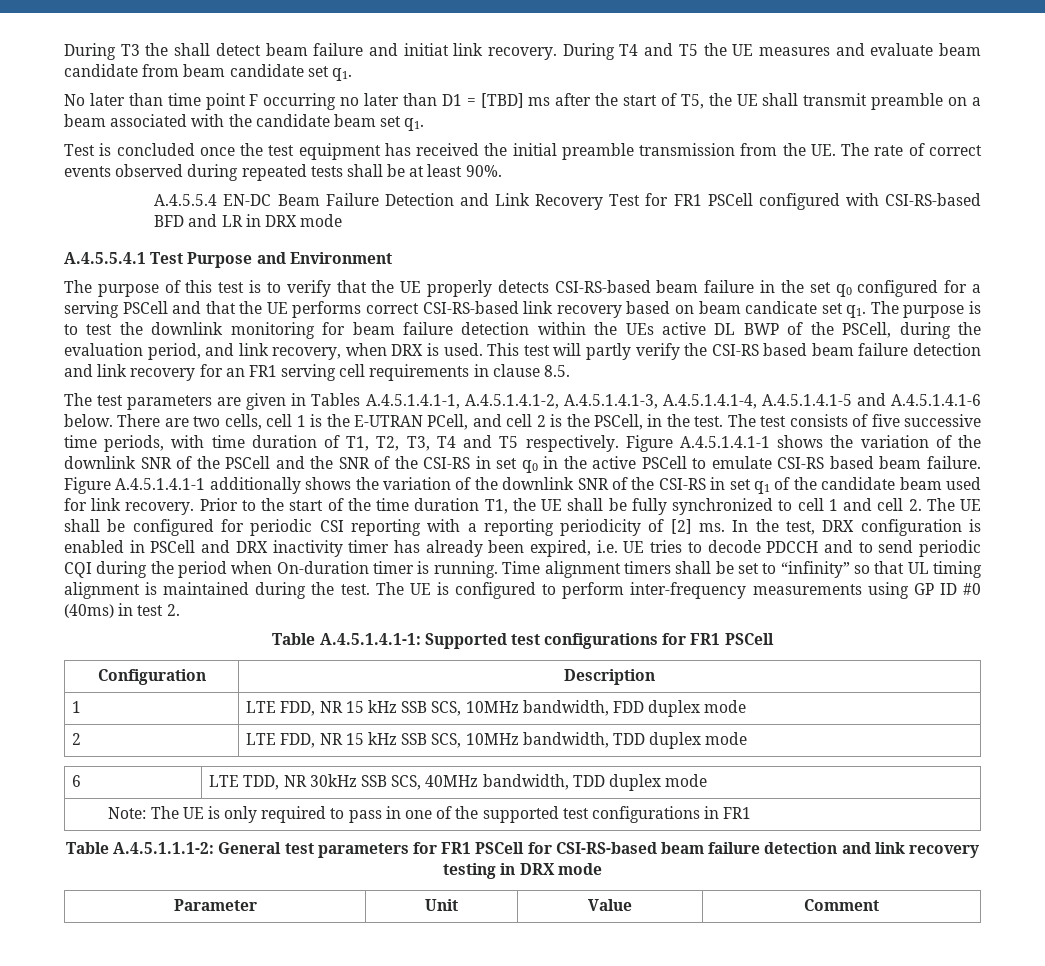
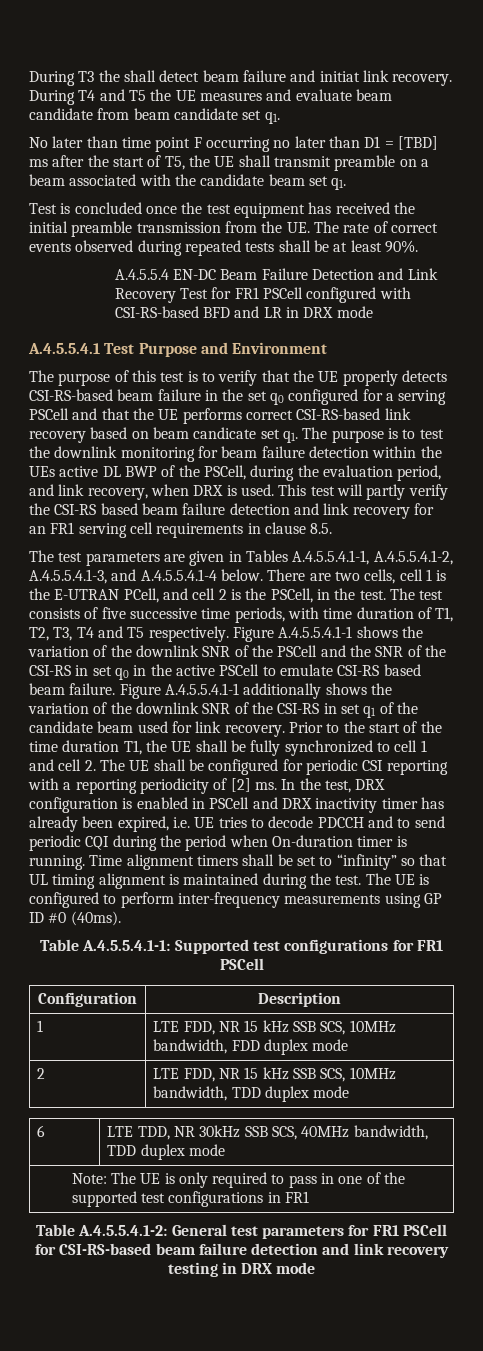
[365,393,982,409] A.4.5.1.4.1-1, A.4.5.1.4.1-2, A.4.5.1.4.1-3, A.4.5.1.4.1-4, A.4.5.1.4.1-5 and A.4.5.1.4.1-6 -> [292,550,453,565] [29,569,217,584] A.4.5.5.4.1-1, A.4.5.5.4.1-2, A.4.5.5.4.1-3, and A.4.5.5.4.1-4
[679,436,770,448] A.4.5.1.4.1-1 -> [278,626,353,638] A.4.5.5.4.1-1
[115,478,206,490] A.4.5.1.4.1-1 -> [164,683,239,695] A.4.5.5.4.1-1
[64,603,180,618] [272,633,421,645] (40ms) in test 2. // Table A.4.5.1.4.1-1: -> [70,911,121,926] [40,939,171,951] (40ms). // Table A.4.5.5.4.1-1:
[113,842,215,854] A.4.5.1.1.1-2: -> [78,1225,168,1236] A.4.5.5.4.1-2:
[173,899,257,911] [425,899,459,911] [588,899,632,911] [804,899,879,911] // Parameter | Unit | Value | Comment -> (316, 1268) none

